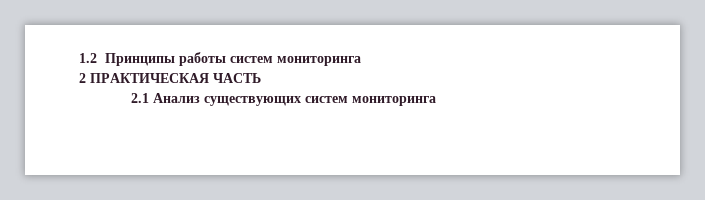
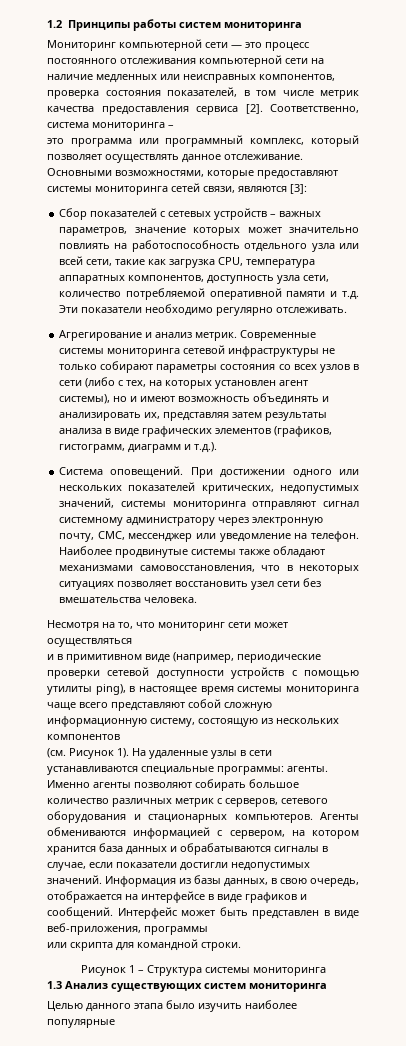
[79,73,261,83] [131,93,437,106] 2 ПРАКТИЧЕСКАЯ ЧАСТЬ // 2.1 Анализ существующих систем мониторинга -> [47,39,309,51] [47,55,324,67] [47,74,335,83] [47,87,359,99] [47,104,359,115] [47,122,174,131] [47,135,359,147] [47,154,303,163] [47,168,338,179] [47,183,307,195] [59,208,322,220] [59,227,359,236] [59,240,359,252] [59,256,316,268] [59,275,330,284] [59,288,359,300] [59,304,348,316] [59,330,317,341] [59,345,336,357] [59,361,359,373] [59,377,309,389] [59,393,330,405] [59,412,328,421] [59,426,333,437] [59,442,218,453] [59,466,359,478] [59,482,359,494] [59,498,359,510] [59,517,324,526] [59,531,359,542] [59,546,326,558] [59,565,359,574] [59,578,322,590] [59,597,198,603] [47,620,288,631] [47,638,132,647] [47,652,321,663] [47,667,359,679] [47,684,359,695] [47,699,272,711] [47,716,339,727] [47,734,120,740] [47,748,272,759] [47,766,328,775] [47,779,299,791] [47,798,328,807] [47,811,359,823] [47,827,359,839] [47,843,328,855] [47,862,310,871] [47,875,359,887] [47,891,307,903] [47,907,359,919] [47,923,208,935] [47,939,241,951] [80,965,326,976] [47,981,327,992] [47,1000,297,1012] [47,1019,115,1028] Мониторинг компьютерной сети — это процесс постоянного отслеживания компьютерной сети на наличие медленных или неисправных компонентов, проверка состояния показателей, в том числе метрик качества предоставления сервиса [2]. Соответственно, система мониторинга – // это программа или программный комплекс, который позволяет осуществлять данное отслеживание. Основными возможностями, которые предоставляют системы мониторинга сетей связи, являются [3]: // Сбор показателей с сетевых устройств – важных параметров, значение которых может значительно повлиять на работоспособность отдельного узла или всей сети, такие как загрузка CPU, температура аппаратных компонентов, доступность узла сети, количество потребляемой оперативной памяти и т.д. Эти показатели необходимо регулярно отслеживать. // Агрегирование и анализ метрик. Современные системы мониторинга сетевой инфраструктуры не только собирают параметры состояния со всех узлов в сети (либо с тех, на которых установлен агент системы), но и имеют возможность объединять и анализировать их, представляя затем результаты анализа в виде графических элементов (графиков, гистограмм, диаграмм и т.д.). // Система оповещений. При достижении одного или нескольких показателей критических, недопустимых значений, системы мониторинга отправляют сигнал системному администратору через электронную почту, СМС, мессенджер или уведомление на телефон. Наиболее продвинутые системы также обладают механизмами самовосстановления, что в некоторых ситуациях позволяет восстановить узел сети без вмешательства человека. // Несмотря на то, что мониторинг сети может осуществляться // и в примитивном виде (например, периодические проверки сетевой доступности устройств с помощью утилиты ping), в настоящее время системы мониторинга чаще всего представляют собой сложную информационную систему, состоящую из нескольких компонентов // (см. Рисунок 1). На удаленные узлы в сети устанавливаются специальные программы: агенты. Именно агенты позволяют собирать большое количество различных метрик с серверов, сетевого оборудования и стационарных компьютеров. Агенты обмениваются информацией с сервером, на котором хранится база данных и обрабатываются сигналы в случае, если показатели достигли недопустимых значений. Информация из базы данных, в свою очередь, отображается на интерфейсе в виде графиков и сообщений. Интерфейс может быть представлен в виде веб-приложения, программы // или скрипта для командной строки. // Рисунок 1 – Структура системы мониторинга // 1.3 Анализ существующих систем мониторинга // Целью данного этапа было изучить наиболее популярные

